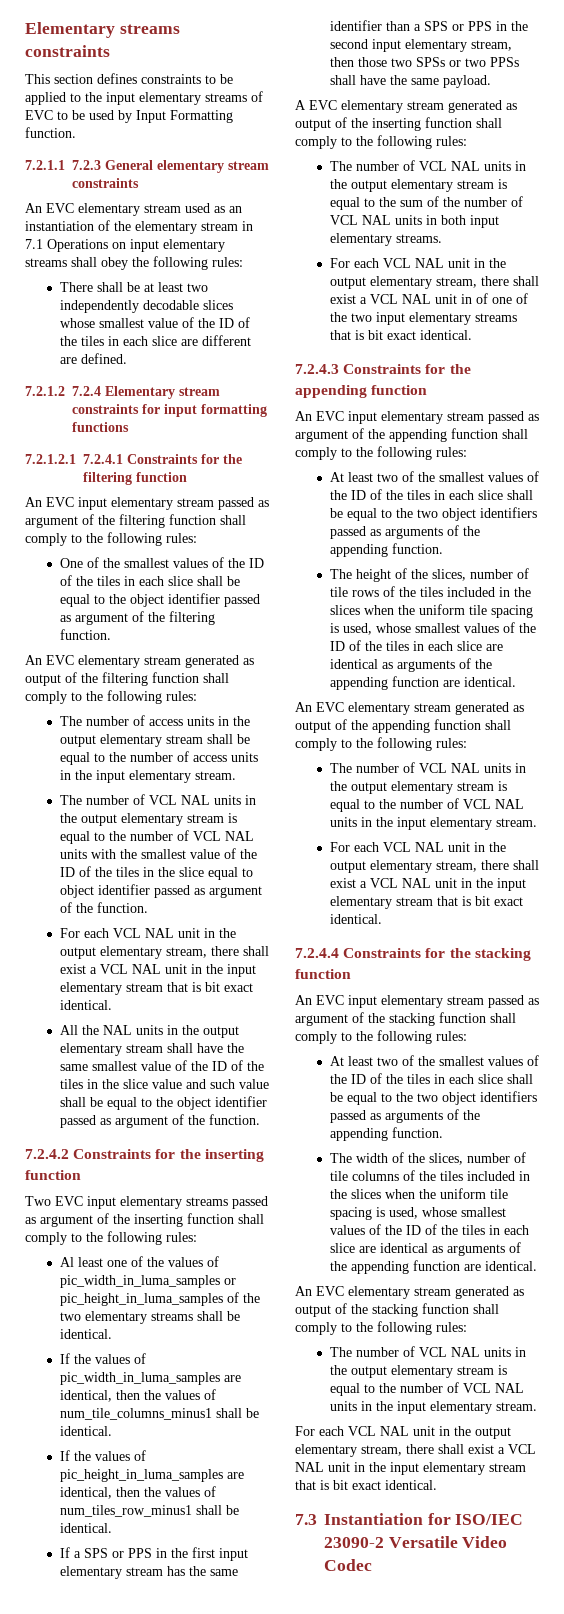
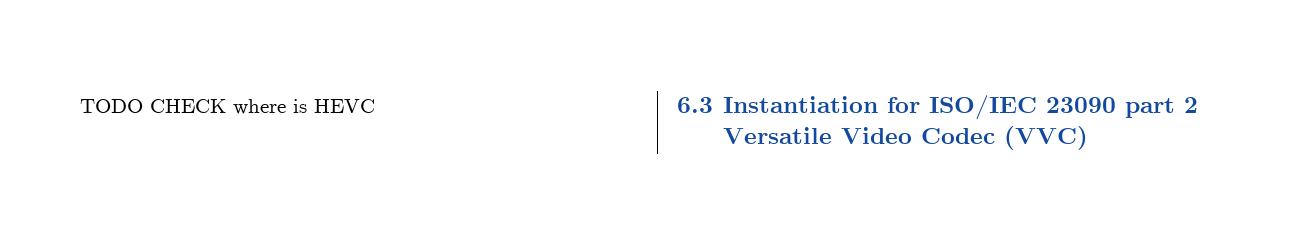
[25,22,180,38] [25,45,110,57] [25,73,233,84] [25,91,263,105] [25,110,233,123] [25,127,76,138] [25,160,269,173] [72,178,139,188] [25,203,242,216] [25,220,253,234] [25,239,225,252] [25,256,243,270] [59,282,208,292] [59,300,233,313] [59,317,250,328] [59,335,251,346] [59,353,127,364] [25,386,220,399] [72,404,267,417] [72,422,129,432] [25,454,242,464] [83,472,187,485] [25,497,269,510] [25,514,246,528] [25,532,197,546] [59,557,264,568] [59,575,240,586] [59,593,260,607] [59,611,215,625] [59,629,111,640] [25,655,254,668] [25,672,229,686] [25,690,197,704] [59,715,250,726] [59,734,250,747] [59,751,258,765] [59,770,236,783] [59,794,256,805] [59,813,237,826] [59,830,254,844] [59,848,257,859] [59,866,253,880] [59,884,262,898] [59,902,148,913] [59,928,236,938] [59,946,269,959] [59,964,256,977] [59,982,253,995] [59,1000,112,1010] [59,1025,239,1038] [59,1043,244,1056] [59,1060,264,1071] [59,1079,269,1089] [59,1096,267,1110] [59,1114,260,1128] [25,1149,264,1162] [25,1170,81,1180] [25,1196,268,1209] [25,1213,264,1227] [25,1231,197,1245] [59,1256,219,1267] [59,1275,236,1288] [59,1292,260,1306] [59,1311,240,1324] [59,1329,112,1339] [59,1353,146,1364] [59,1372,241,1385] [59,1389,216,1402] [59,1408,259,1420] [59,1426,112,1436] [59,1450,146,1461] [59,1469,244,1482] [59,1486,216,1499] [59,1505,239,1517] [59,1523,112,1533] [59,1547,248,1561] [59,1566,238,1579] [329,20,528,31] [329,39,512,52] [329,57,519,67] [329,75,491,88] [295,100,517,113] [295,117,502,131] [295,135,467,149] [329,160,526,171] [329,179,507,192] [329,196,523,210] [329,215,499,228] [329,233,442,246] [329,258,506,268] [329,276,539,289] [329,293,528,304] [329,312,517,325] [329,330,472,340] [295,364,471,374] [295,385,428,398] [295,411,539,424] [295,428,528,442] [295,446,467,460] [329,471,539,482] [329,489,533,500] [329,507,537,521] [329,525,480,539] [329,543,443,557] [329,568,529,582] [329,586,531,597] [329,604,533,618] [329,622,536,635] [329,640,503,651] [329,658,492,672] [329,676,516,690] [295,702,524,715] [295,719,511,733] [295,737,467,751] [329,762,526,773] [329,781,507,794] [329,798,524,812] [329,817,537,830] [329,842,506,852] [329,860,539,873] [329,878,526,891] [329,896,523,909] [329,914,382,924] [295,948,531,961] [295,969,351,979] [295,995,539,1008] [295,1012,516,1026] [295,1030,467,1044] [329,1055,539,1066] [329,1073,533,1084] [329,1091,537,1105] [329,1109,480,1123] [329,1127,443,1141] [329,1152,526,1165] [329,1170,530,1181] [329,1188,508,1199] [329,1207,506,1220] [329,1224,529,1235] [329,1242,521,1256] [329,1260,537,1274] [295,1286,524,1299] [295,1303,499,1317] [295,1321,467,1335] [329,1346,526,1357] [329,1365,507,1378] [329,1382,524,1396] [329,1401,537,1414] [295,1426,511,1439] [295,1444,536,1457] [295,1462,526,1475] [295,1480,437,1490] [295,1513,524,1525] [324,1537,384,1548] Elementary streams constraints // This section defines constraints to be applied to the input elementary streams of EVC to be used by Input Formatting function. // 7.2.1.1 7.2.3 General elementary stream constraints // An EVC elementary stream used as an instantiation of the elementary stream in 7.1 Operations on input elementary streams shall obey the following rules: // There shall be at least two independently decodable slices whose smallest value of the ID of the tiles in each slice are different are defined. // 7.2.1.2 7.2.4 Elementary stream constraints for input formatting functions // 7.2.1.2.1 7.2.4.1 Constraints for the filtering function // An EVC input elementary stream passed as argument of the filtering function shall comply to the following rules: // One of the smallest values of the ID of the tiles in each slice shall be equal to the object identifier passed as argument of the filtering function. // An EVC elementary stream generated as output of the filtering function shall comply to the following rules: // The number of access units in the output elementary stream shall be equal to the number of access units in the input elementary stream. // The number of VCL NAL units in the output elementary stream is equal to the number of VCL NAL units with the smallest value of the ID of the tiles in the slice equal to object identifier passed as argument of the function. // For each VCL NAL unit in the output elementary stream, there shall exist a VCL NAL unit in the input elementary stream that is bit exact identical. // All the NAL units in the output elementary stream shall have the same smallest value of the ID of the tiles in the slice value and such value shall be equal to the object identifier passed as argument of the function. // 7.2.4.2 Constraints for the inserting function // Two EVC input elementary streams passed as argument of the inserting function shall comply to the following rules: // Al least one of the values of pic_width_in_luma_samples or pic_height_in_luma_samples of the two elementary streams shall be identical. // If the values of pic_width_in_luma_samples are identical, then the values of num_tile_columns_minus1 shall be identical. // If the values of pic_height_in_luma_samples are identical, then the values of num_tiles_row_minus1 shall be identical. // If a SPS or PPS in the first input elementary stream has the same identifier than a SPS or PPS in the second input elementary stream, then those two SPSs or two PPSs shall have the same payload. // A EVC elementary stream generated as output of the inserting function shall comply to the following rules: // The number of VCL NAL units in the output elementary stream is equal to the sum of the number of VCL NAL units in both input elementary streams. // For each VCL NAL unit in the output elementary stream, there shall exist a VCL NAL unit in of one of the two input elementary streams that is bit exact identical. // 7.2.4.3 Constraints for the appending function // An EVC input elementary stream passed as argument of the appending function shall comply to the following rules: // At least two of the smallest values of the ID of the tiles in each slice shall be equal to the two object identifiers passed as arguments of the appending function. // The height of the slices, number of tile rows of the tiles included in the slices when the uniform tile spacing is used, whose smallest values of the ID of the tiles in each slice are identical as arguments of the appending function are identical. // An EVC elementary stream generated as output of the appending function shall comply to the following rules: // The number of VCL NAL units in the output elementary stream is equal to the number of VCL NAL units in the input elementary stream. // For each VCL NAL unit in the output elementary stream, there shall exist a VCL NAL unit in the input elementary stream that is bit exact identical. // 7.2.4.4 Constraints for the stacking function // An EVC input elementary stream passed as argument of the stacking function shall comply to the following rules: // At least two of the smallest values of the ID of the tiles in each slice shall be equal to the two object identifiers passed as arguments of the appending function. // The width of the slices, number of tile columns of the tiles included in the slices when the uniform tile spacing is used, whose smallest values of the ID of the tiles in each slice are identical as arguments of the appending function are identical. // An EVC elementary stream generated as output of the stacking function shall comply to the following rules: // The number of VCL NAL units in the output elementary stream is equal to the number of VCL NAL units in the input elementary stream. // For each VCL NAL unit in the output elementary stream, there shall exist a VCL NAL unit in the input elementary stream that is bit exact identical. // 7.3 Instantiation for ISO/IEC 23090-2 -> [80,99,375,115] [677,95,1199,120] TODO CHECK where is HEVC // 6.3 Instantiation for ISO/IEC 23090 part 2
(372, 1565) none -> [1004,126,1089,150] (VVC)

